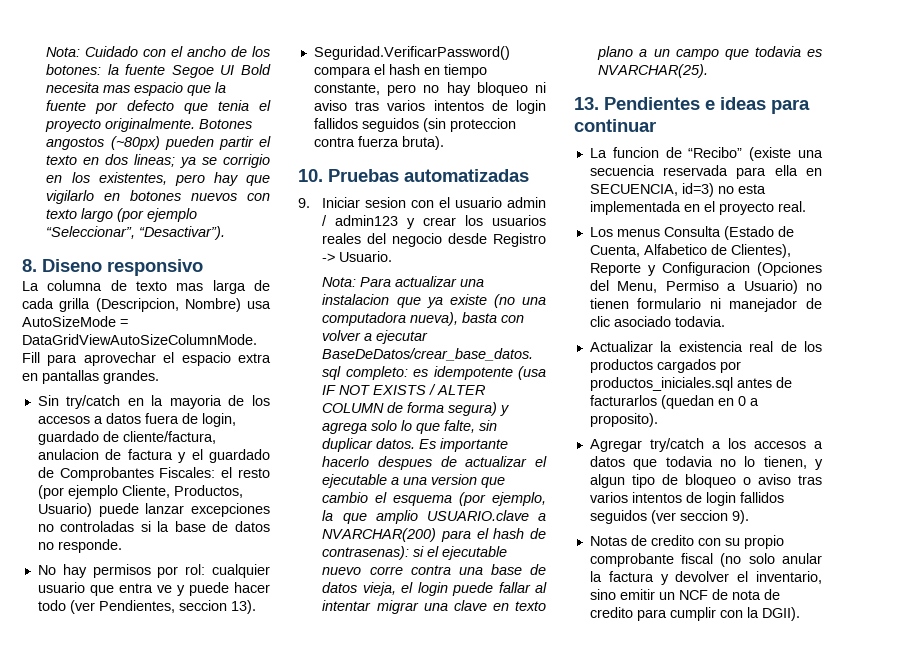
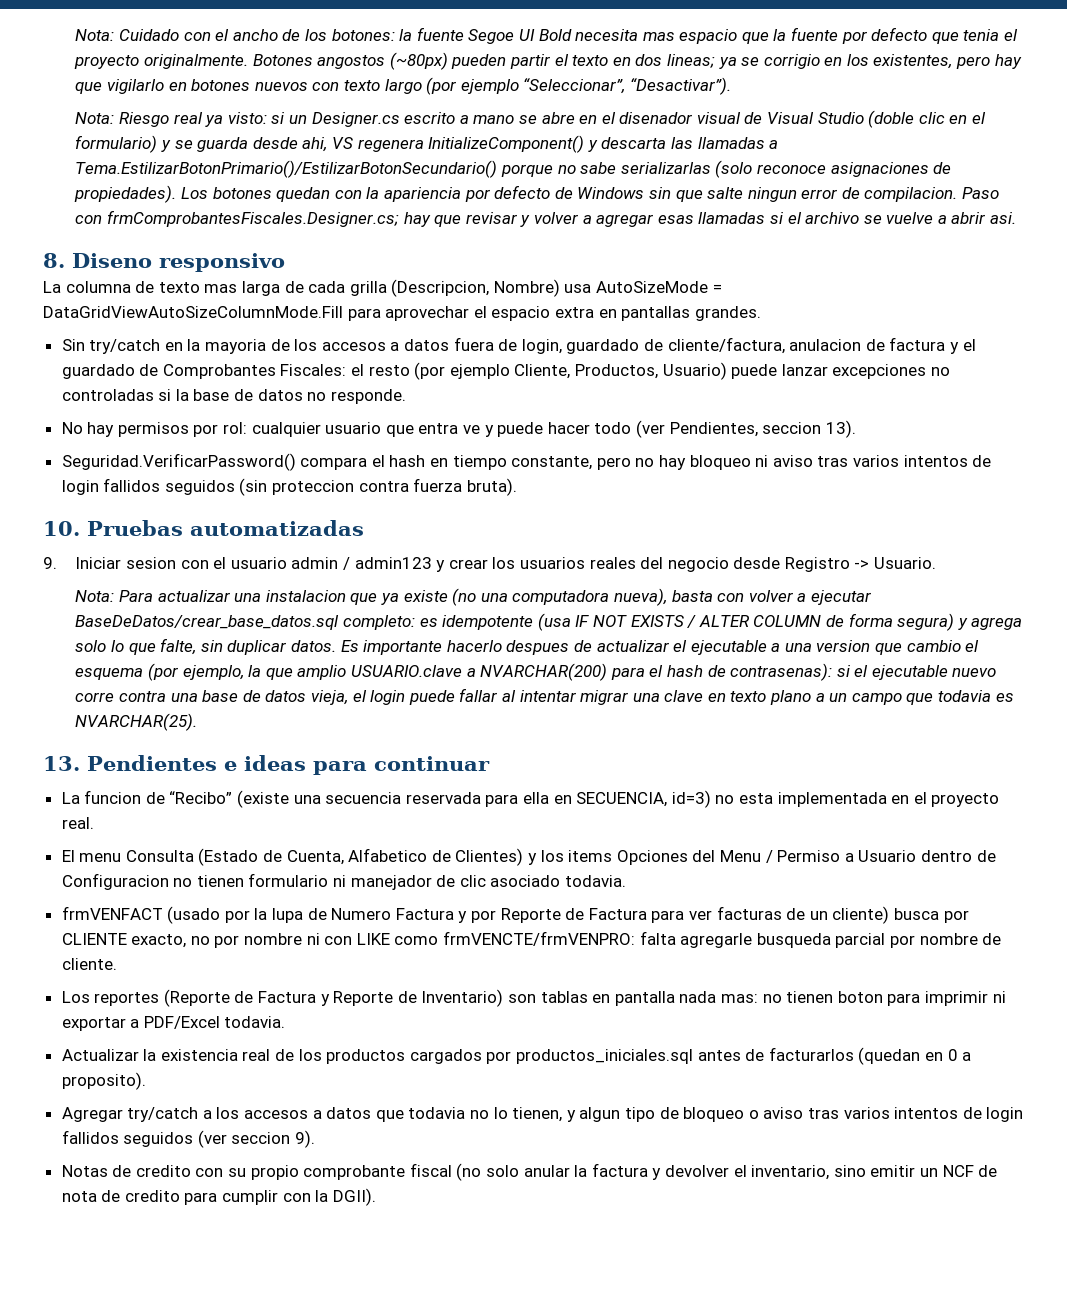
(226, 233) none -> [75,110,987,128] [75,135,779,153] [75,160,952,178] [74,185,1000,203] [75,210,1017,227] // Nota: Riesgo real ya visto: si un Designer.cs escrito a mano se abre en el disenador visual de Visual Studio (doble clic en el formulario) y se guarda desde ahi, VS regenera InitializeComponent() y descarta las llamadas a Tema.EstilizarBotonPrimario()/EstilizarBotonSecundario() porque no sabe serializarlas (solo reconoce asignaciones de propiedades). Los botones quedan con la apariencia por defecto de Windows sin que salte ningun error de compilacion. Paso con frmComprobantesFiscales.Designer.cs; hay que revisar y volver a agregar esas llamadas si el archivo se vuelve a abrir asi.
[589,227,660,237] Los menus -> [61,850,122,862] El menu
[730,244,791,258] [589,262,822,276] [589,280,798,294] Clientes), Reporte y Configuracion (Opciones del Menu, Permiso a Usuario) -> [455,848,996,866] [61,873,169,890] Clientes) y los items Opciones del Menu / Permiso a Usuario dentro de Configuracion
(725, 321) none -> [61,906,969,924] [61,931,1002,948] [61,958,117,970] [61,989,1006,1007] [61,1016,286,1031] // frmVENFACT (usado por la lupa de Numero Factura y por Reporte de Factura para ver facturas de un cliente) busca por CLIENTE exacto, no por nombre ni con LIKE como frmVENCTE/frmVENPRO: falta agregarle busqueda parcial por nombre de cliente. // Los reportes (Reporte de Factura y Reporte de Inventario) son tablas en pantalla nada mas: no tienen boton para imprimir ni exportar a PDF/Excel todavia.

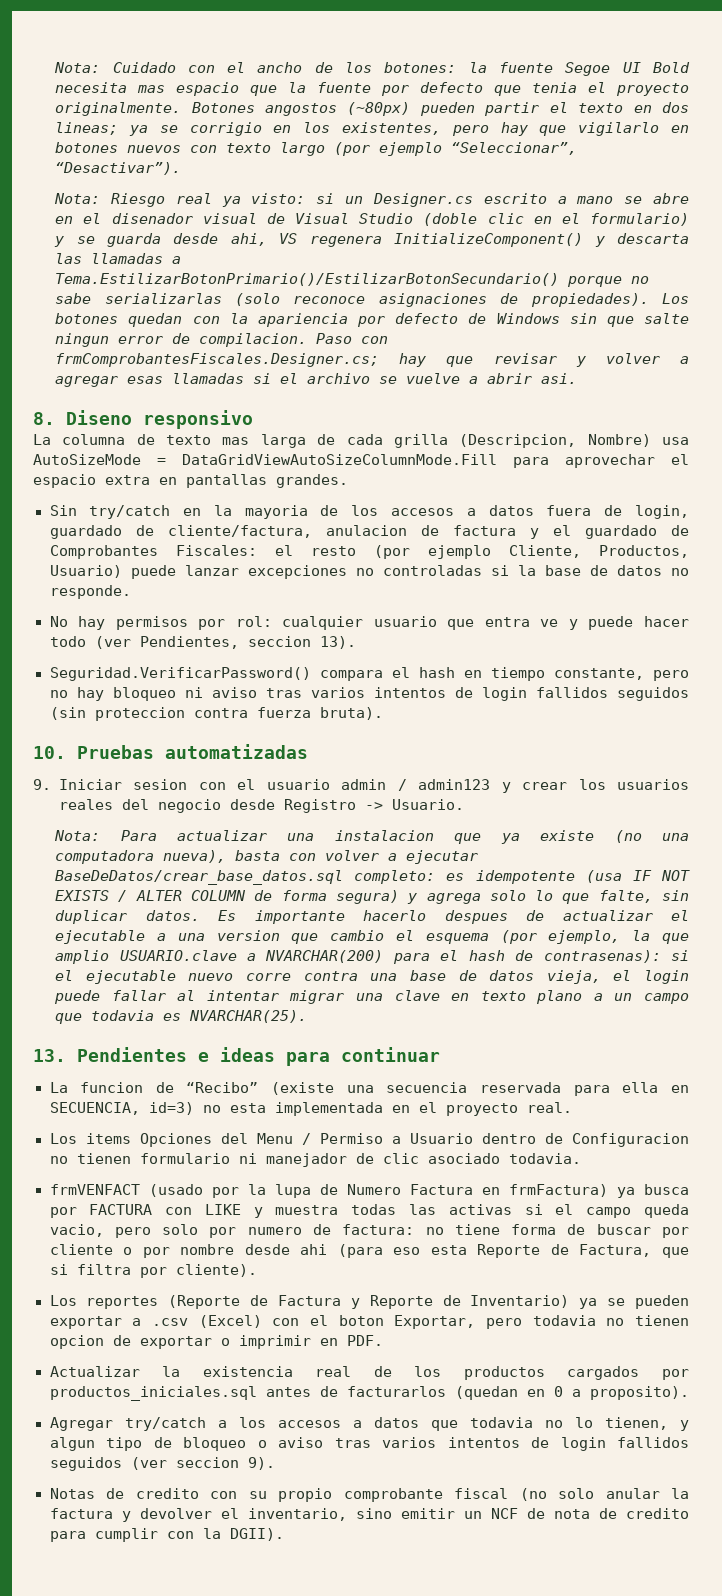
[61,848,564,866] El menu Consulta (Estado de Cuenta, Alfabetico de Clientes) y los -> [49,1133,77,1144] Los
[458,906,969,924] [61,931,1002,948] [61,958,117,970] y por Reporte de Factura para ver facturas de un cliente) busca por CLIENTE exacto, no por nombre ni con LIKE como frmVENCTE/frmVENPRO: falta agregarle busqueda parcial por nombre de cliente. -> [481,1184,689,1198] [49,1204,689,1218] [49,1224,689,1238] [49,1244,689,1258] [49,1264,257,1278] en frmFactura) ya busca por FACTURA con LIKE y muestra todas las activas si el campo queda vacio, pero solo por numero de factura: no tiene forma de buscar por cliente o por nombre desde ahi (para eso esta Reporte de Factura, que si filtra por cliente).
[508,991,1006,1006] [61,1016,286,1031] son tablas en pantalla nada mas: no tienen boton para imprimir ni exportar a PDF/Excel todavia. -> [579,1295,690,1309] [49,1315,689,1329] [49,1335,383,1349] ya se pueden exportar a .csv (Excel) con el boton Exportar, pero todavia no tienen opcion de exportar o imprimir en PDF.

